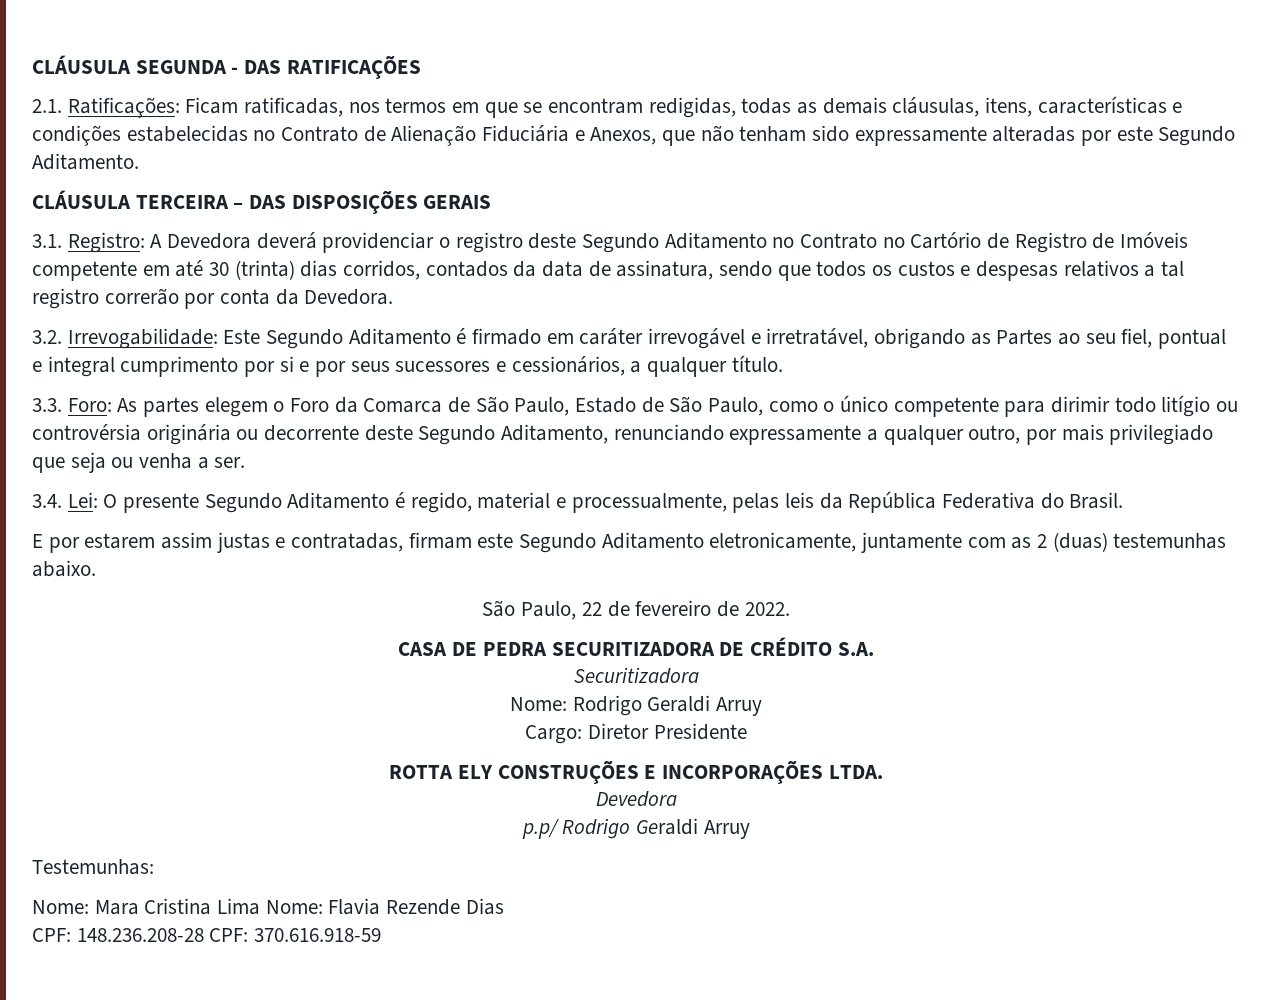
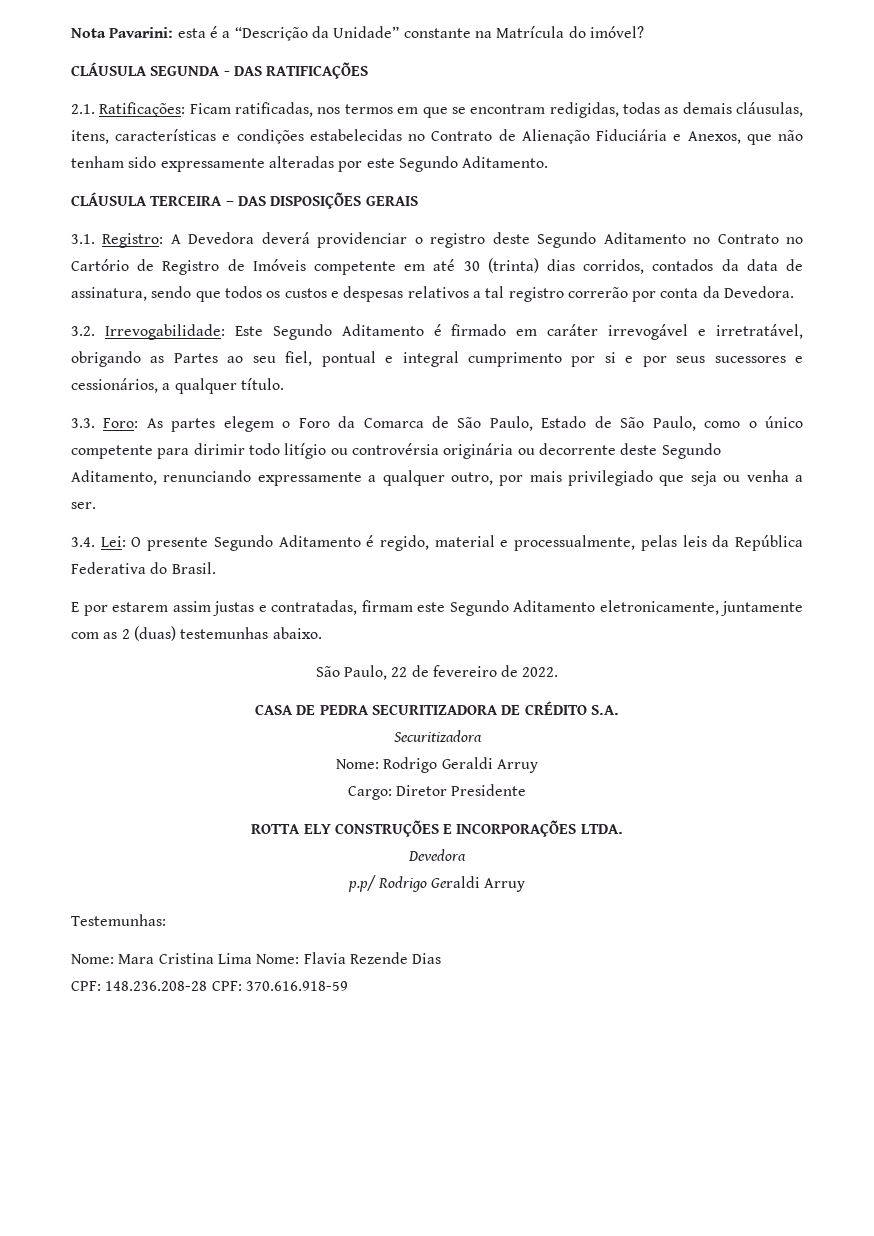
(32, 64) none -> [71,26,644,41] Nota Pavarini: esta é a “Descrição da Unidade” constante na Matrícula do imóvel? //

